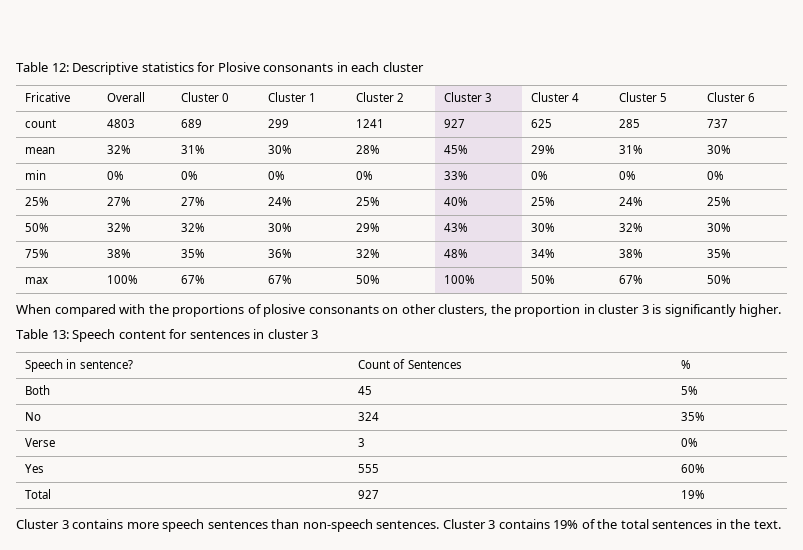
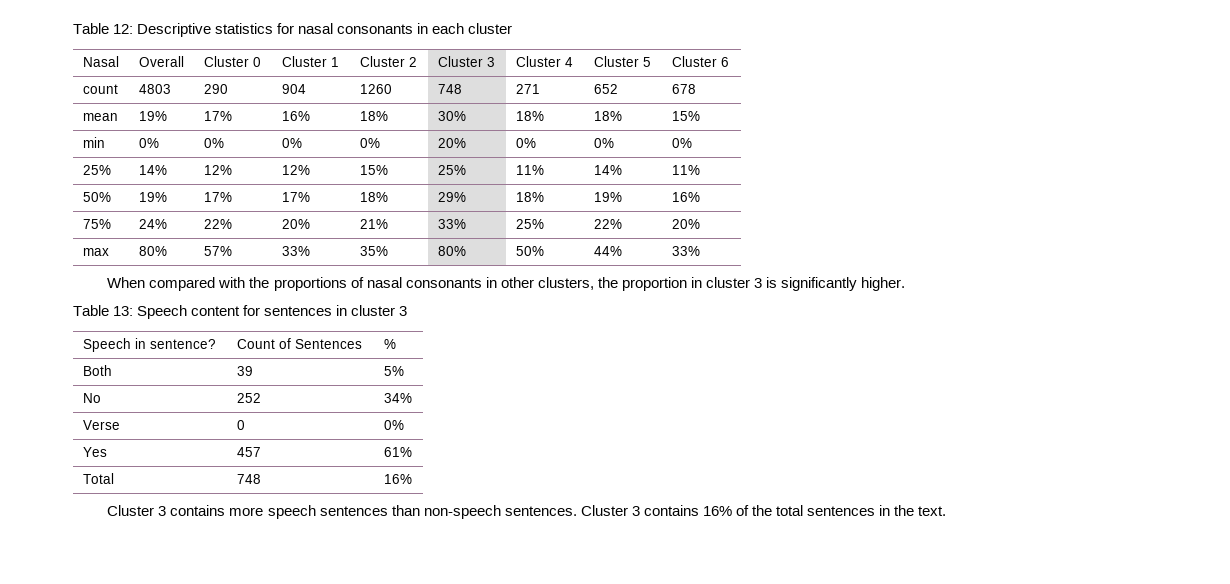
[217,62,260,72] Plosive -> [298,23,334,34] nasal
[25,92,71,102] Fricative -> [82,56,119,67] Nasal
[181,119,203,128] [268,119,290,128] [356,119,385,128] [444,119,466,128] [531,119,553,128] [619,119,641,128] [707,119,729,128] [25,147,56,154] [107,145,132,154] [181,145,206,154] [268,145,293,154] [356,145,381,154] [444,145,469,154] [531,145,556,154] [619,145,644,154] [707,145,732,154] 689 | 299 | 1241 | 927 | 625 | 285 | 737 // mean | 32% | 31% | 30% | 28% | 45% | 29% | 31% | 30% -> [203,84,228,94] [281,84,306,94] [359,84,392,94] [437,84,462,94] [515,84,540,94] [593,84,618,94] [671,84,696,94] [82,113,118,121] [138,111,167,121] [203,111,232,121] [281,111,310,121] [359,111,388,121] [437,111,466,121] [515,111,544,121] [593,111,622,121] [671,111,700,121] 290 | 904 | 1260 | 748 | 271 | 652 | 678 // mean | 19% | 17% | 16% | 18% | 30% | 18% | 18% | 15%
[444,171,469,180] 33% -> [437,138,466,148] 20%
[107,197,132,206] [181,197,206,206] [268,197,293,206] [356,197,381,206] [444,197,469,206] [531,197,556,206] [619,197,644,206] [707,197,732,206] [25,223,50,232] [107,223,132,232] [181,223,206,232] [268,223,293,232] [356,223,381,232] [444,223,469,232] [531,223,556,232] [619,223,644,232] [707,223,732,232] [25,249,50,258] [107,249,132,258] [181,249,206,258] [268,249,293,258] [356,249,381,258] [444,249,469,258] [531,249,556,258] [619,249,644,258] [707,249,732,258] [25,277,49,284] [107,275,139,284] [181,275,206,284] [268,275,293,284] [356,275,381,284] [444,275,476,284] [531,275,556,284] [619,275,644,284] [707,275,732,284] 27% | 27% | 24% | 25% | 40% | 25% | 24% | 25% // 50% | 32% | 32% | 30% | 29% | 43% | 30% | 32% | 30% // 75% | 38% | 35% | 36% | 32% | 48% | 34% | 38% | 35% // max | 100% | 67% | 67% | 50% | 100% | 50% | 67% | 50% -> [138,165,167,175] [203,165,232,175] [281,165,310,175] [359,165,388,175] [437,165,466,175] [515,165,544,175] [593,165,622,175] [671,165,700,175] [82,192,111,202] [138,192,167,202] [203,192,232,202] [281,192,310,202] [359,192,388,202] [437,192,466,202] [515,192,544,202] [593,192,622,202] [671,192,700,202] [82,219,111,229] [138,219,167,229] [203,219,232,229] [281,219,310,229] [359,219,388,229] [437,219,466,229] [515,219,544,229] [593,219,622,229] [671,219,700,229] [82,248,109,256] [138,246,167,256] [203,246,232,256] [281,246,310,256] [359,246,388,256] [437,246,466,256] [515,246,544,256] [593,246,622,256] [671,246,700,256] 14% | 12% | 12% | 15% | 25% | 11% | 14% | 11% // 50% | 19% | 17% | 17% | 18% | 29% | 18% | 19% | 16% // 75% | 24% | 22% | 20% | 21% | 33% | 25% | 22% | 20% // max | 80% | 57% | 33% | 35% | 80% | 50% | 44% | 33%
[263,304,399,317] plosive consonants on -> [366,277,497,288] nasal consonants in
[358,386,373,395] 45 -> [236,366,253,376] 39
[358,412,380,421] [681,412,706,421] 324 | 35% -> [236,393,261,403] [383,393,412,403] 252 | 34%
[358,438,366,447] 3 -> [236,420,245,430] 0
[358,464,380,473] [681,464,706,473] 555 | 60% -> [236,447,261,457] [383,447,412,457] 457 | 61%
[358,490,380,499] [681,490,706,499] 927 | 19% -> [236,474,261,484] [383,474,412,484] 748 | 16%
[553,520,579,529] 19% -> [702,506,732,516] 16%

